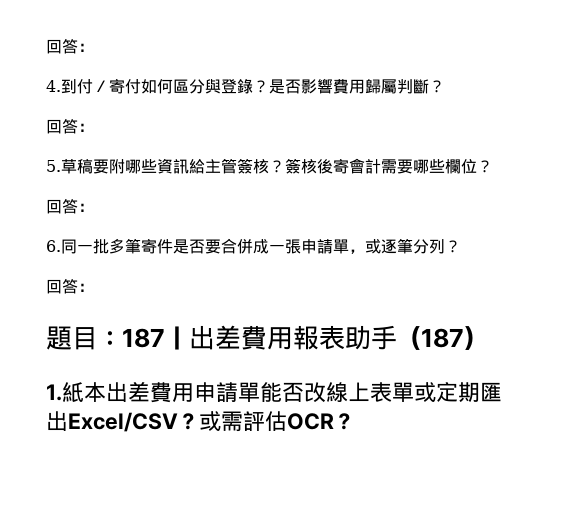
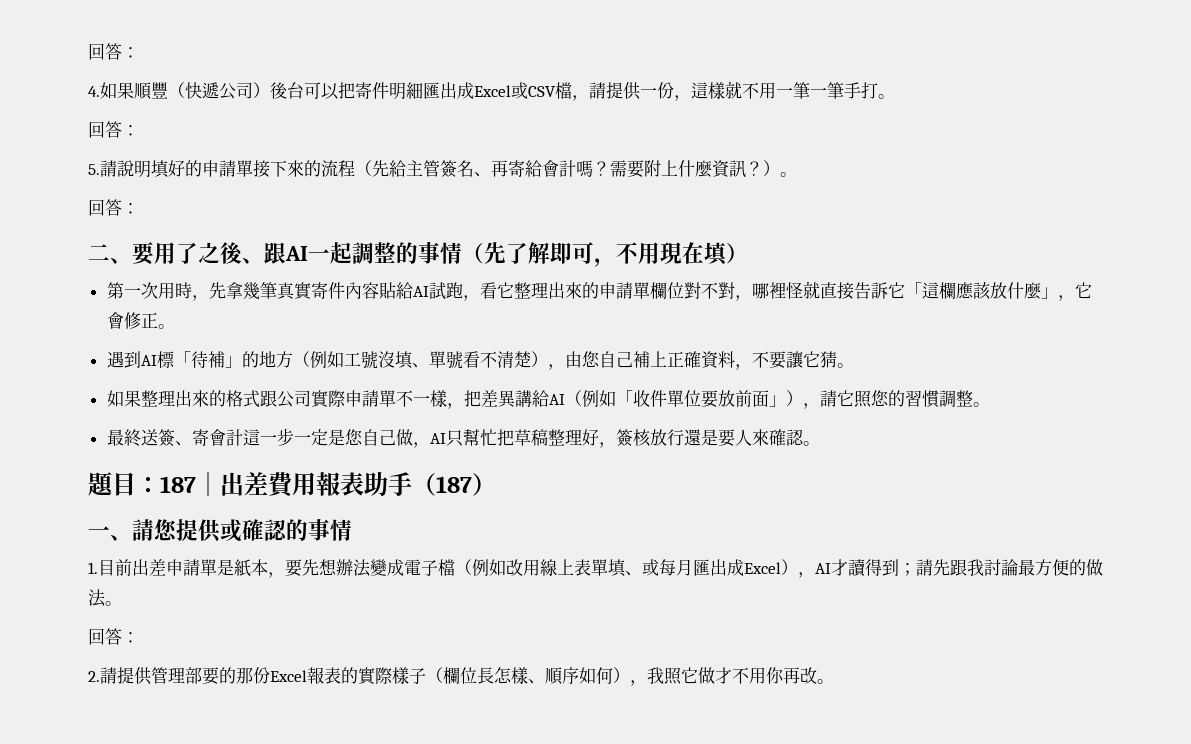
[61,78,445,94] [46,118,94,134] [46,158,493,174] [46,198,94,214] [46,238,461,254] [46,278,94,294] 到付／寄付如何區分與登錄？是否影響費用歸屬判斷？ // 回答： // 5.草稿要附哪些資訊給主管簽核？簽核後寄會計需要哪些欄位？ // 回答： // 6.同一批多筆寄件是否要合併成一張申請單，或逐筆分列？ // 回答： -> [100,81,895,101] [88,121,139,138] [88,160,797,178] [88,199,139,216] [88,242,748,267] [106,281,1092,301] [106,312,175,329] [106,351,854,370] [106,390,990,409] [106,428,820,448] 如果順豐（快遞公司）後台可以把寄件明細匯出成Excel或CSV檔，請提供一份，這樣就不用一筆一筆手打。 // 回答： // 5.請說明填好的申請單接下來的流程（先給主管簽名、再寄給會計嗎？需要附上什麼資訊？）。 // 回答： // 二、要用了之後、跟AI一起調整的事情（先了解即可，不用現在填） // 第一次用時，先拿幾筆真實寄件內容貼給AI試跑，看它整理出來的申請單欄位對不對，哪裡怪就直接告訴它「這欄應該放什麼」，它會修正。 // 遇到AI標「待補」的地方（例如工號沒填、單號看不清楚），由您自己補上正確資料，不要讓它猜。 // 如果整理出來的格式跟公司實際申請單不一樣，把差異講給AI（例如「收件單位要放前面」），請它照您的習慣調整。 // 最終送簽、寄會計這一步一定是您自己做，AI只幫忙把草稿整理好，簽核放行還是要人來確認。
[46,381,502,403] [46,411,355,432] 1.紙本出差費用申請單能否改線上表單或定期匯出Excel/CSV？或需評估OCR？ -> [88,519,352,543] [88,559,1103,578] [88,589,122,607] [88,628,139,645] [88,667,834,686] 一、請您提供或確認的事情 // 1.目前出差申請單是紙本，要先想辦法變成電子檔（例如改用線上表單填、或每月匯出成Excel），AI才讀得到；請先跟我討論最方便的做法。 // 回答： // 2.請提供管理部要的那份Excel報表的實際樣子（欄位長怎樣、順序如何），我照它做才不用你再改。

